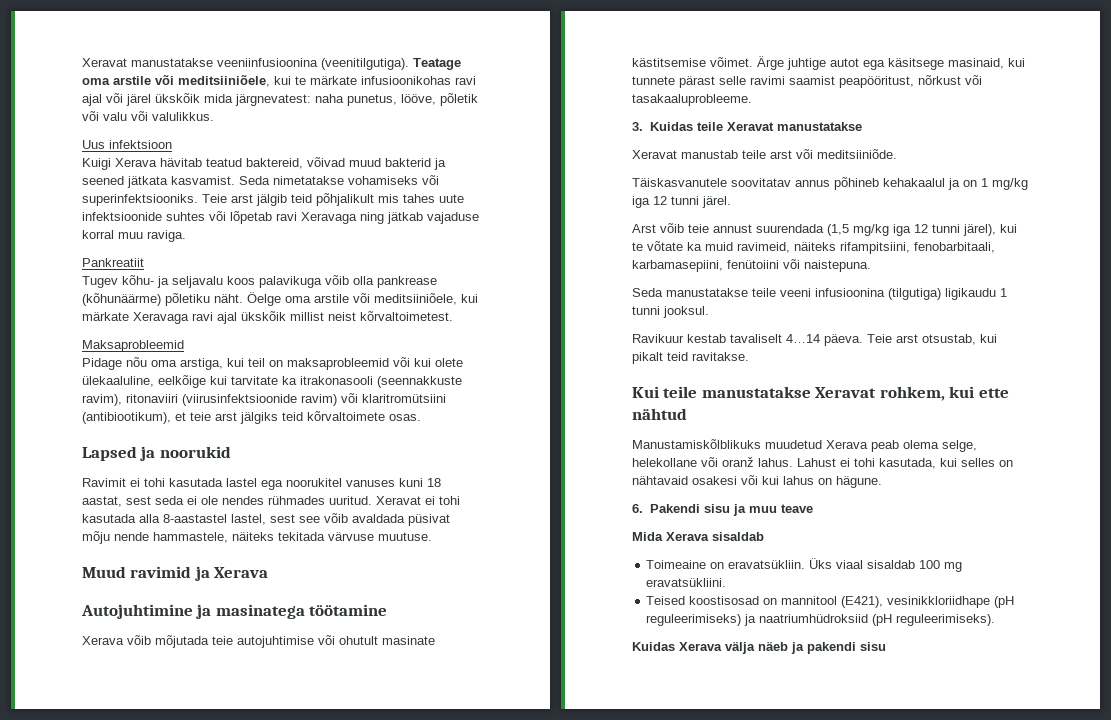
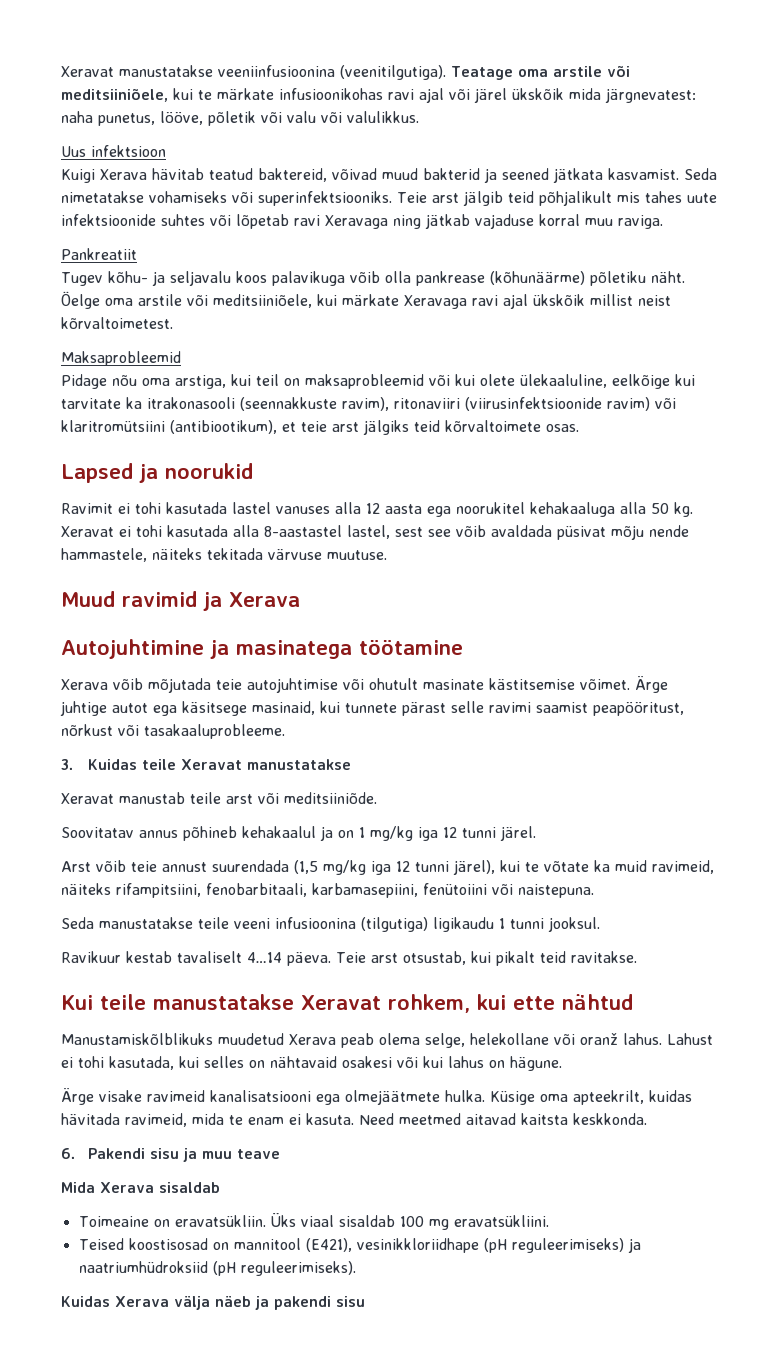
[261,478,441,490] [82,496,372,507] ega noorukitel vanuses kuni 18 aastat, sest seda ei ole nendes rühmades uuritud. -> [276,502,693,517] vanuses alla 12 aasta ega noorukitel kehakaaluga alla 50 kg.
[632,178,791,187] Täiskasvanutele soovitatav -> [61,827,134,838] Soovitatav
(882, 482) none -> [61,1088,692,1105] [61,1113,647,1127] // Ärge visake ravimeid kanalisatsiooni ega olmejäätmete hulka. Küsige oma apteekrilt, kuidas hävitada ravimeid, mida te enam ei kasuta. Need meetmed aitavad kaitsta keskkonda.

